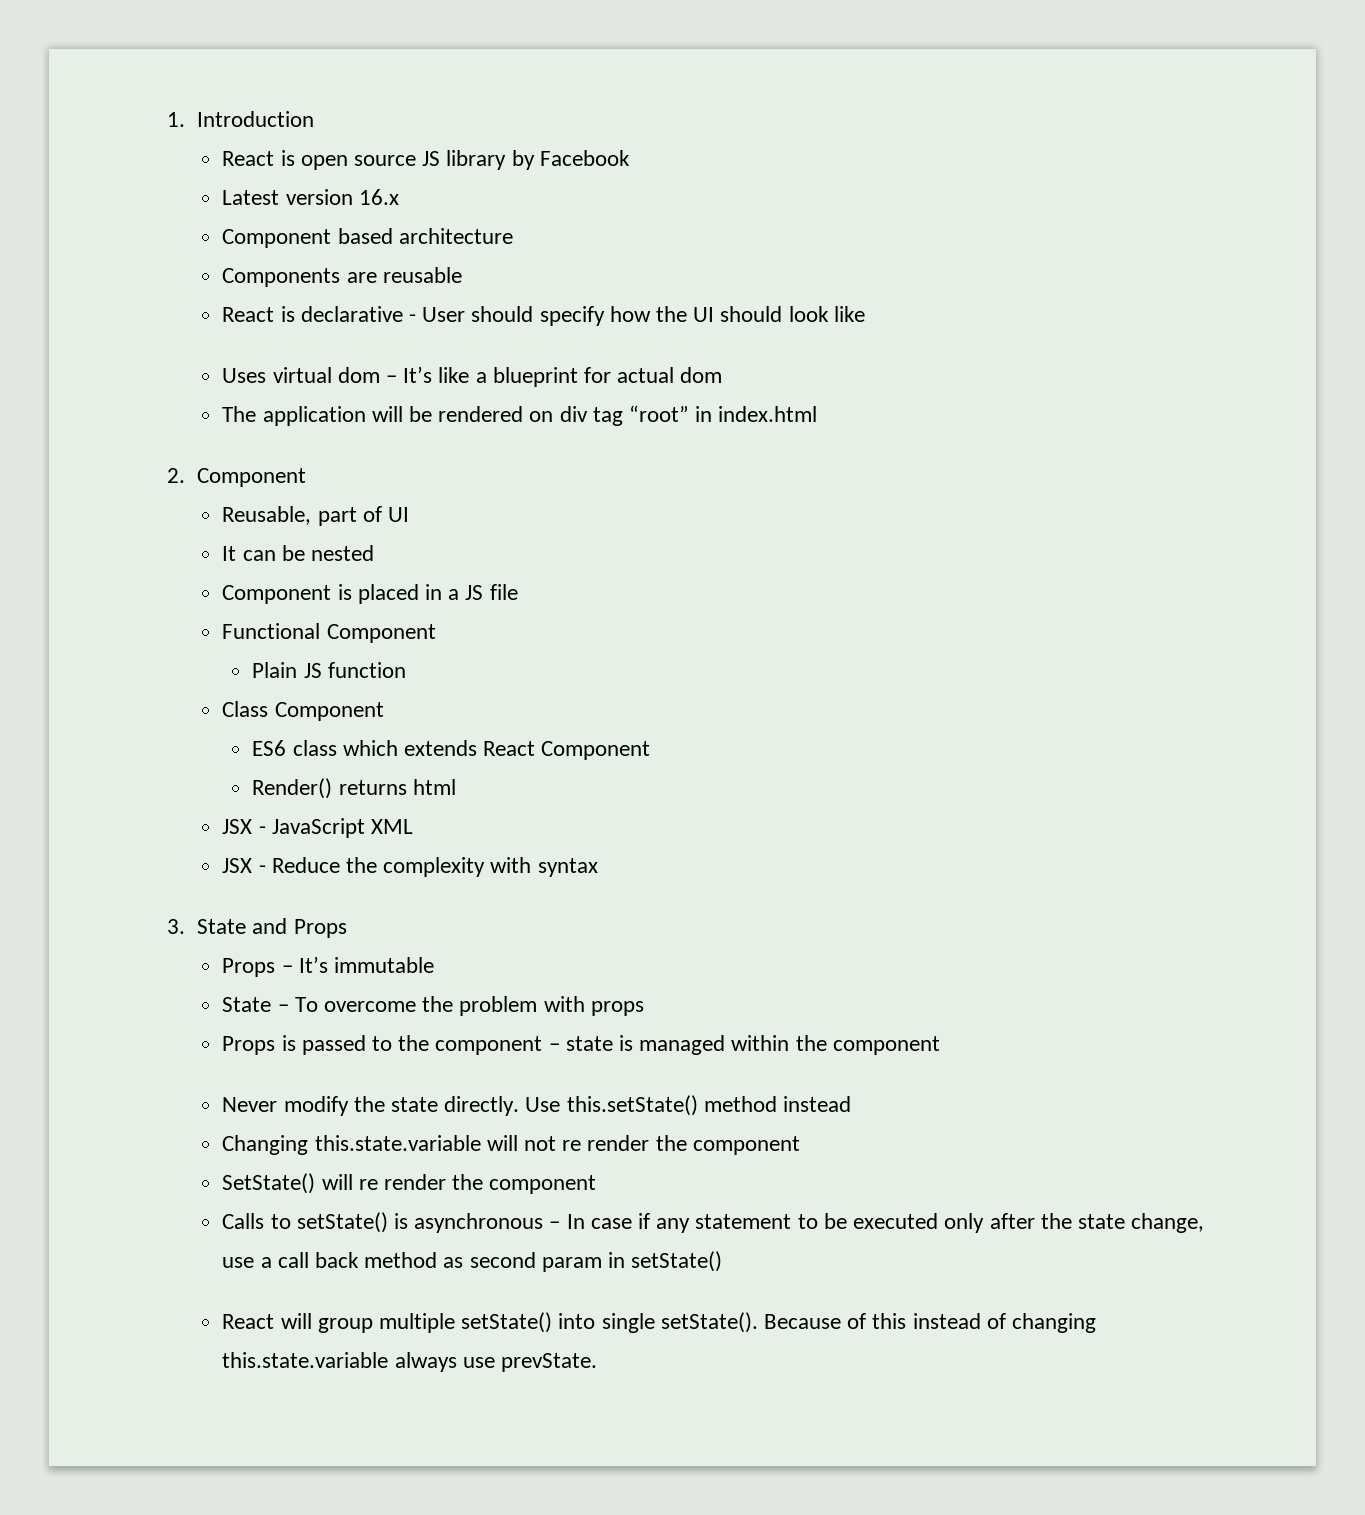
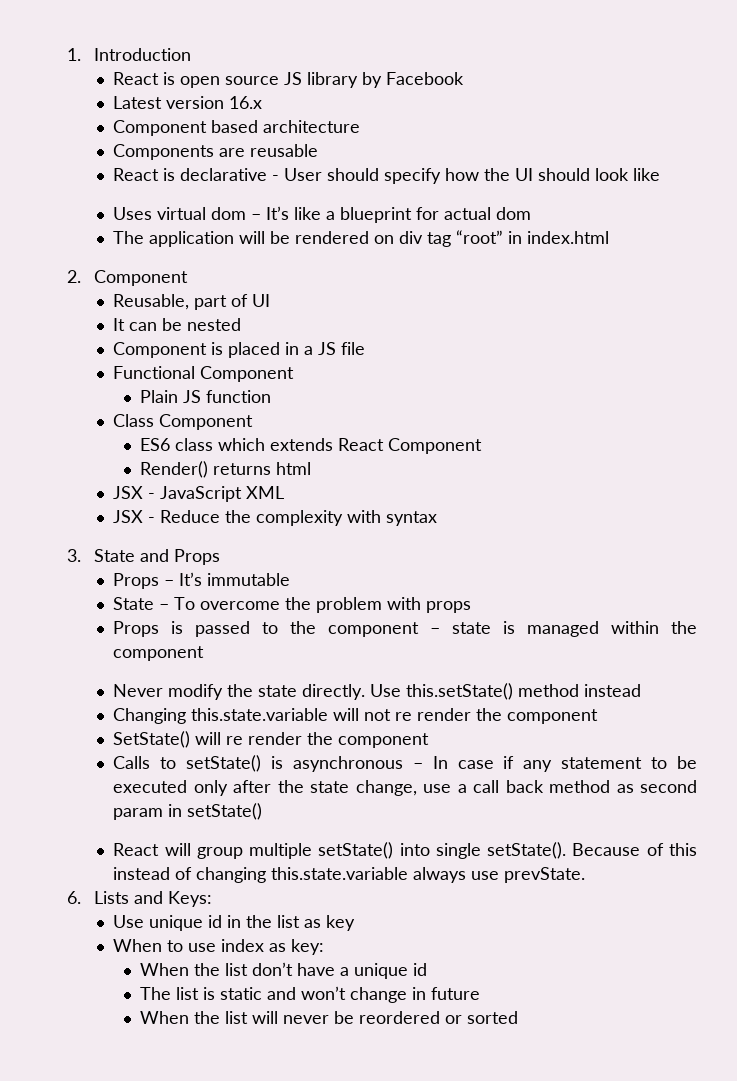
(598, 1362) none -> [66,891,212,907] [113,915,356,931] [113,939,325,955] [140,962,428,979] [140,986,481,1003] [140,1011,519,1024] // 6. Lists and Keys: // Use unique id in the list as key // When to use index as key: // When the list don’t have a unique id // The list is static and won’t change in future // When the list will never be reordered or sorted

